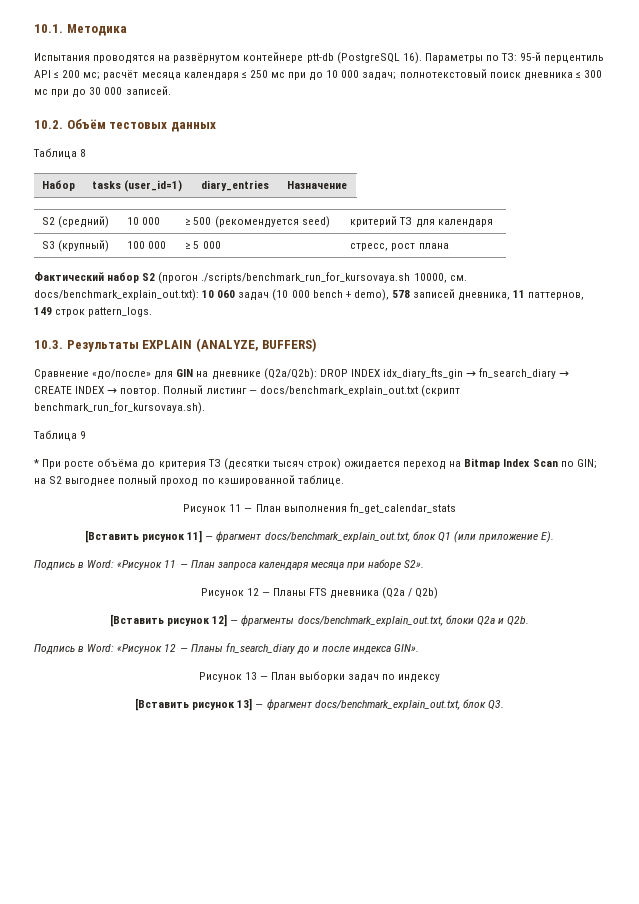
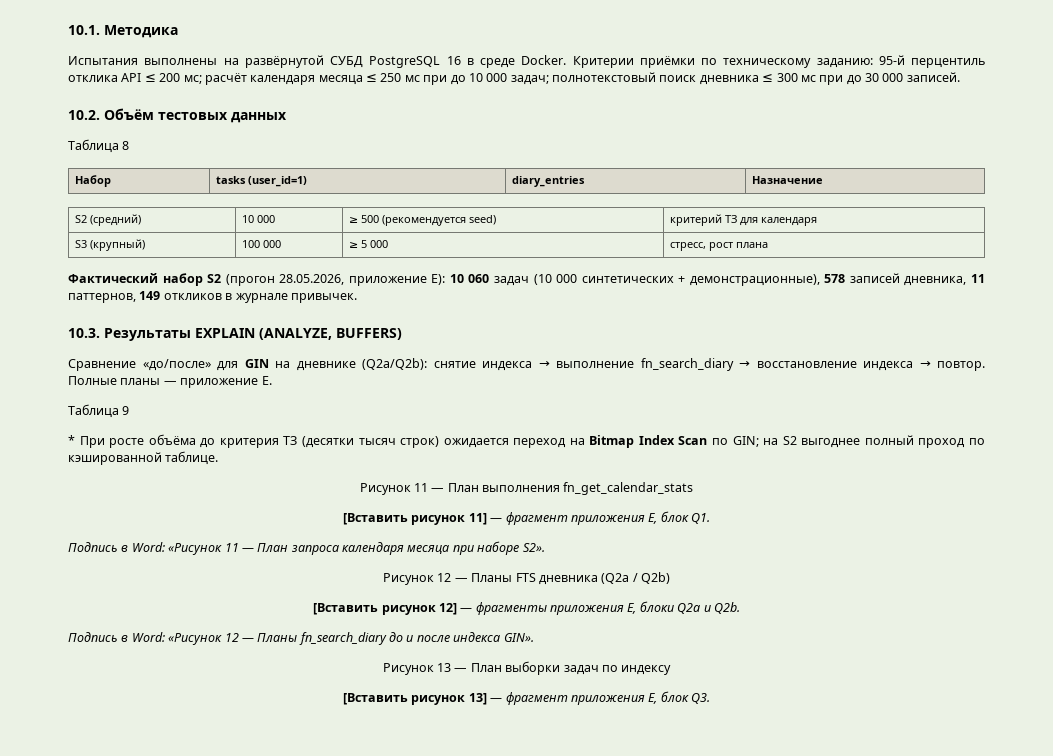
[93,52,518,64] проводятся на развёрнутом контейнере ptt-db (PostgreSQL 16). Параметры по ТЗ: -> [144,55,873,68] выполнены на развёрнутой СУБД PostgreSQL 16 в среде Docker. Критерии приёмки по техническому заданию:
(605, 59) none -> [68,75,118,82] отклика
[141,72,239,81] месяца календаря -> [250,75,363,85] календаря месяца
[201,272,467,283] [34,289,199,301] ./scripts/benchmark_run_for_kursovaya.sh 10000, см. docs/benchmark_explain_out.txt): -> [279,274,446,286] 28.05.2026, приложение Е):
[312,289,389,301] bench + demo), -> [581,274,820,286] синтетических + демонстрационные),
[55,307,153,317] строк pattern_logs. -> [163,293,357,303] откликов в журнале привычек.
[319,368,570,379] [34,385,460,397] [34,402,205,414] DROP INDEX idx_diary_fts_gin → fn_search_diary → CREATE INDEX → повтор. Полный листинг — docs/benchmark_explain_out.txt (скрипт benchmark_run_for_kursovaya.sh). -> [433,358,985,371] [68,376,272,388] снятие индекса → выполнение fn_search_diary → восстановление индекса → повтор. Полные планы — приложение Е.
[264,531,555,543] docs/benchmark_explain_out.txt, блок Q1 (или приложение Е). -> [570,511,710,525] приложения Е, блок Q1.
[297,616,443,626] docs/benchmark_explain_out.txt, -> [550,603,637,615] приложения Е,
[314,700,460,710] docs/benchmark_explain_out.txt, -> [570,693,658,705] приложения Е,

